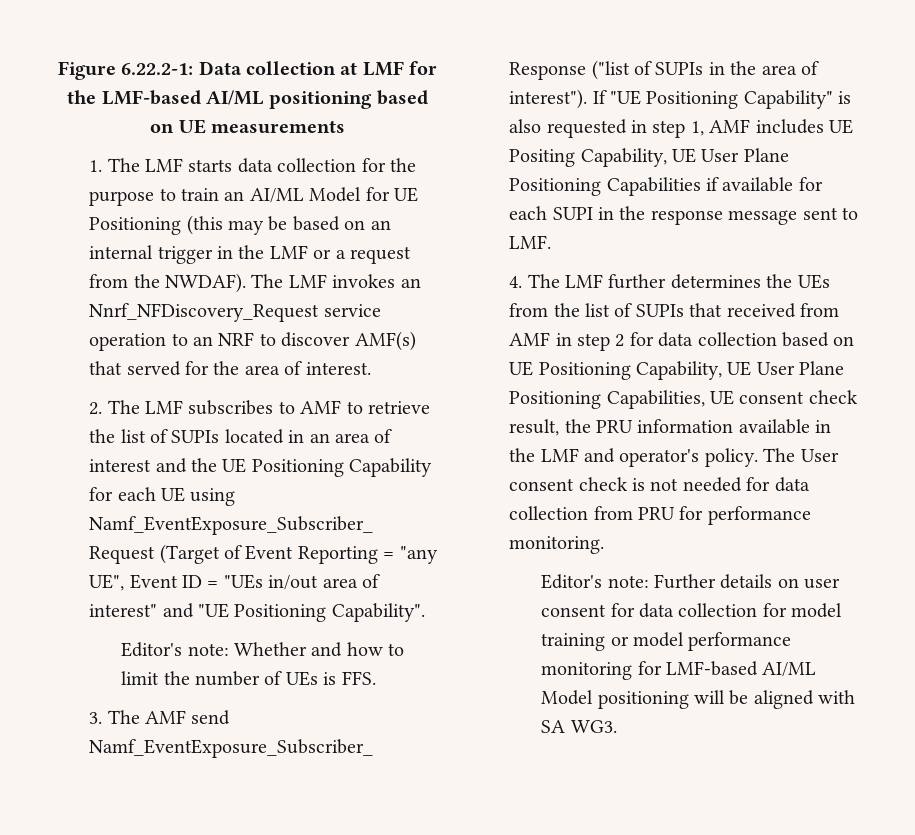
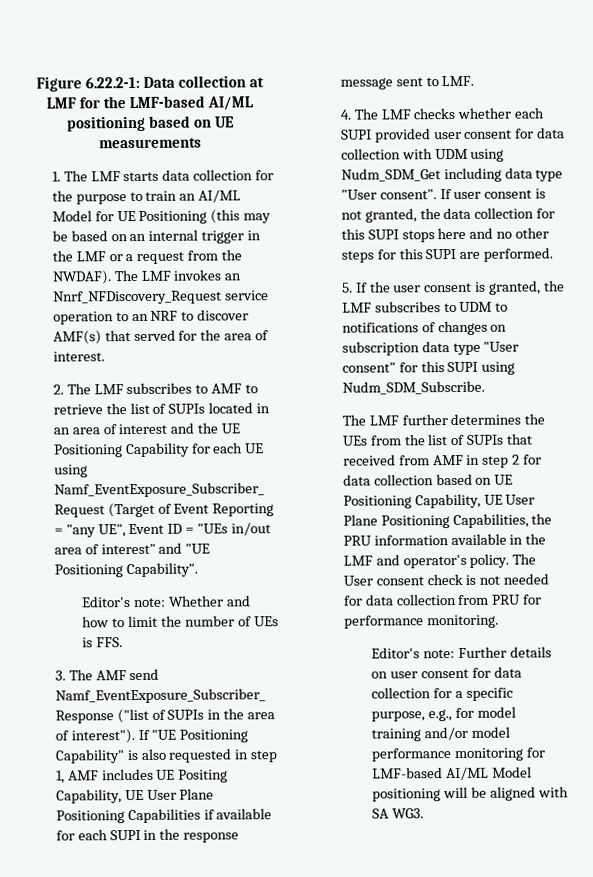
(603, 281) none -> [413,107,545,120] [340,127,566,143] [340,148,505,162] [340,167,564,183] [340,188,547,200] [340,207,556,223] [340,227,550,243] [340,247,554,263] [341,280,566,295] [341,301,509,313] [341,320,508,336] [341,341,520,356] [341,361,516,375] [341,380,485,395] [341,414,399,426] checks whether each SUPI provided user consent for data collection with UDM using Nudm_SDM_Get including data type "User consent". If user consent is not granted, the data collection for this SUPI stops here and no other steps for this SUPI are performed. // 5. If the user consent is granted, the LMF subscribes to UDM to notifications of changes on subscription data type "User consent" for this SUPI using Nudm_SDM_Subscribe. // The LMF
[709,390,858,405] [509,419,560,436] UE consent check result, -> (529, 521) none
(787, 610) none -> [455,687,514,701] [371,707,475,722] a specific purpose, e.g., for
[610,636,629,646] or -> [424,726,469,741] and/or

